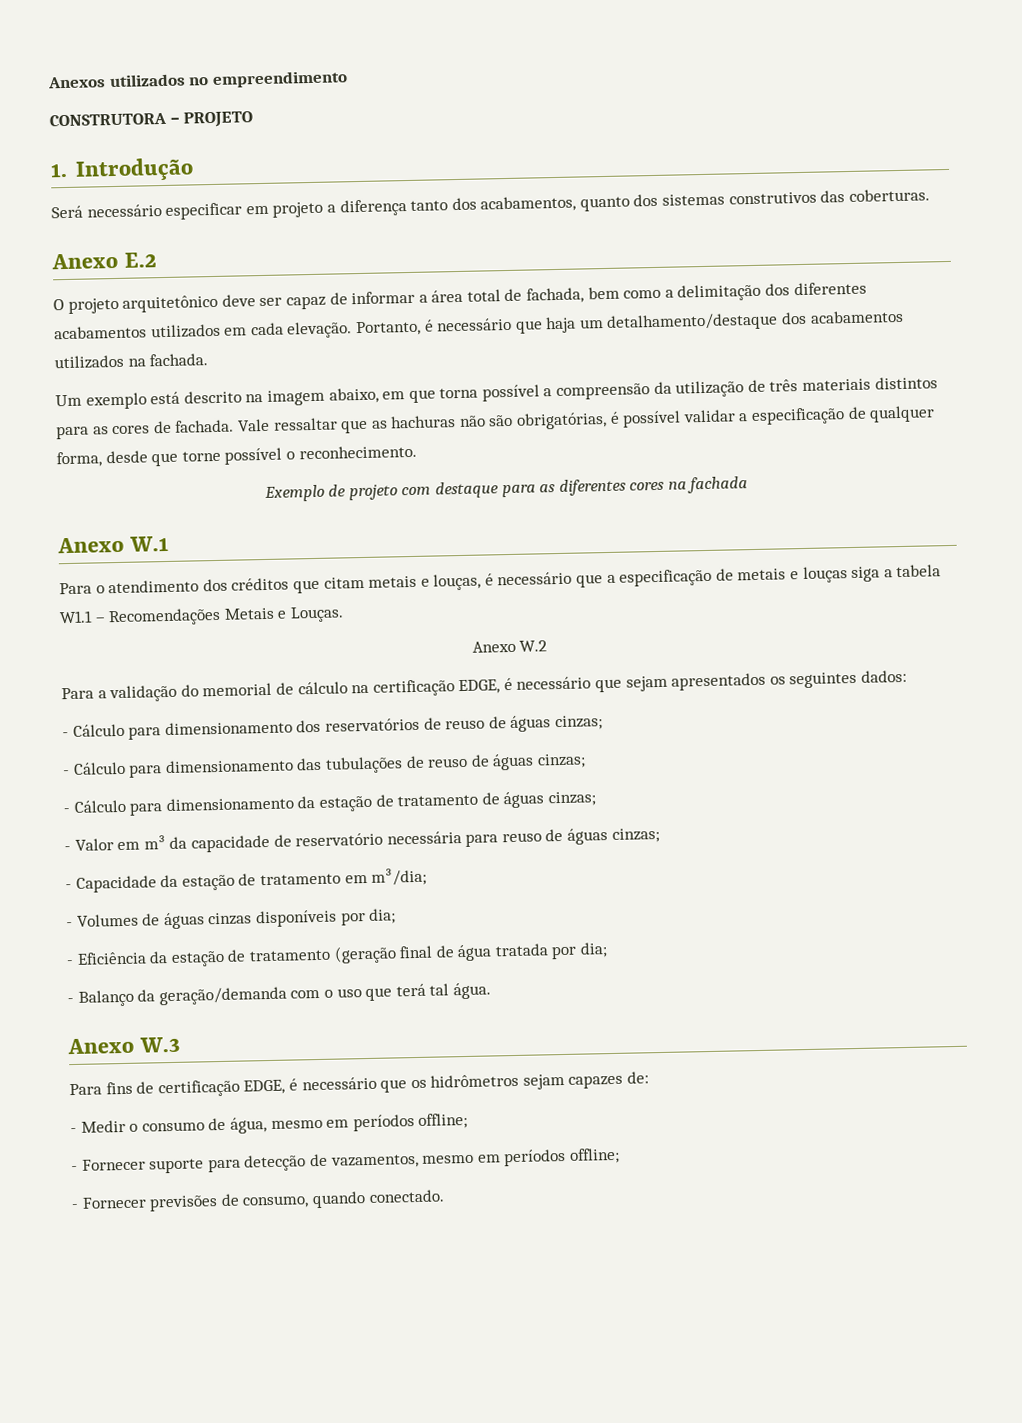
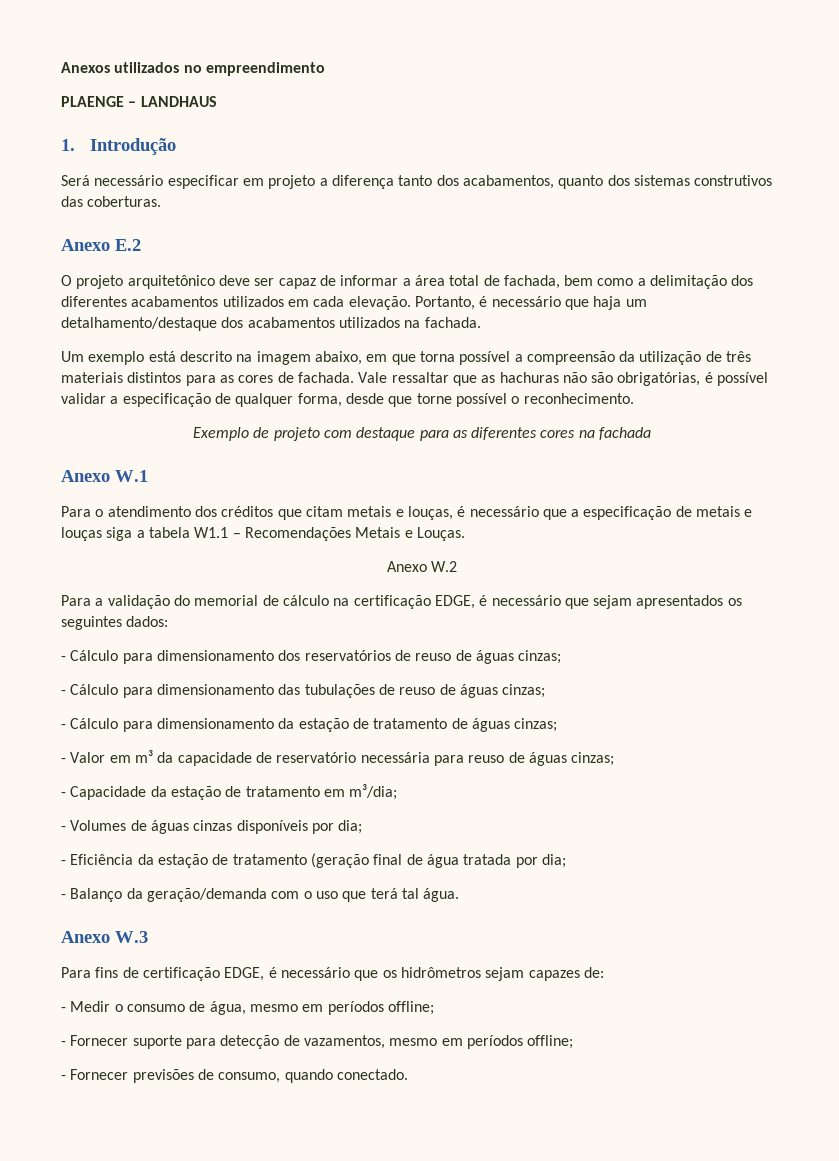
[49,111,254,128] CONSTRUTORA – PROJETO -> [61,96,217,107] PLAENGE – LANDHAUS

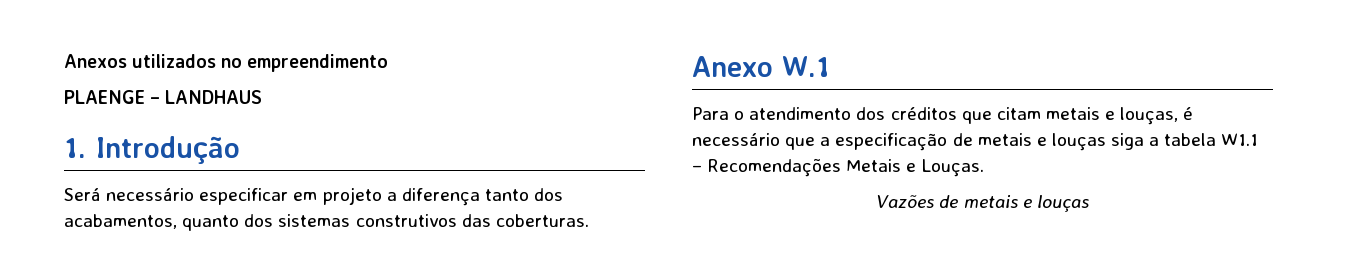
[61,239,141,251] [61,275,754,289] [61,296,647,310] [61,317,481,331] [61,351,752,365] [61,372,769,386] [61,393,634,407] [192,427,652,441] // Anexo E.2 // O projeto arquitetônico deve ser capaz de informar a área total de fachada, bem como a delimitação dos diferentes acabamentos utilizados em cada elevação. Portanto, é necessário que haja um detalhamento/destaque dos acabamentos utilizados na fachada. // Um exemplo está descrito na imagem abaixo, em que torna possível a compreensão da utilização de três materiais distintos para as cores de fachada. Vale ressaltar que as hachuras não são obrigatórias, é possível validar a especificação de qualquer forma, desde que torne possível o reconhecimento. // Exemplo de projeto com destaque para as diferentes cores na fachada -> (589, 220) none
[386,561,458,572] [61,595,742,609] [61,616,169,630] [61,650,562,664] [61,684,546,698] [61,718,558,732] [61,750,615,766] [61,784,398,800] [61,820,363,834] [61,853,566,868] [61,888,460,902] [61,931,148,943] [61,967,604,981] [61,1001,434,1015] [61,1035,574,1049] [61,1069,408,1083] Anexo W.2 // Para a validação do memorial de cálculo na certificação EDGE, é necessário que sejam apresentados os seguintes dados: // - Cálculo para dimensionamento dos reservatórios de reuso de águas cinzas; // - Cálculo para dimensionamento das tubulações de reuso de águas cinzas; // - Cálculo para dimensionamento da estação de tratamento de águas cinzas; // - Valor em m³ da capacidade de reservatório necessária para reuso de águas cinzas; // - Capacidade da estação de tratamento em m³/dia; // - Volumes de águas cinzas disponíveis por dia; // - Eficiência da estação de tratamento (geração final de água tratada por dia; // - Balanço da geração/demanda com o uso que terá tal água. // Anexo W.3 // Para fins de certificação EDGE, é necessário que os hidrômetros sejam capazes de: // - Medir o consumo de água, mesmo em períodos offline; // - Fornecer suporte para detecção de vazamentos, mesmo em períodos offline; // - Fornecer previsões de consumo, quando conectado. -> [876,195,1089,212] Vazões de metais e louças

